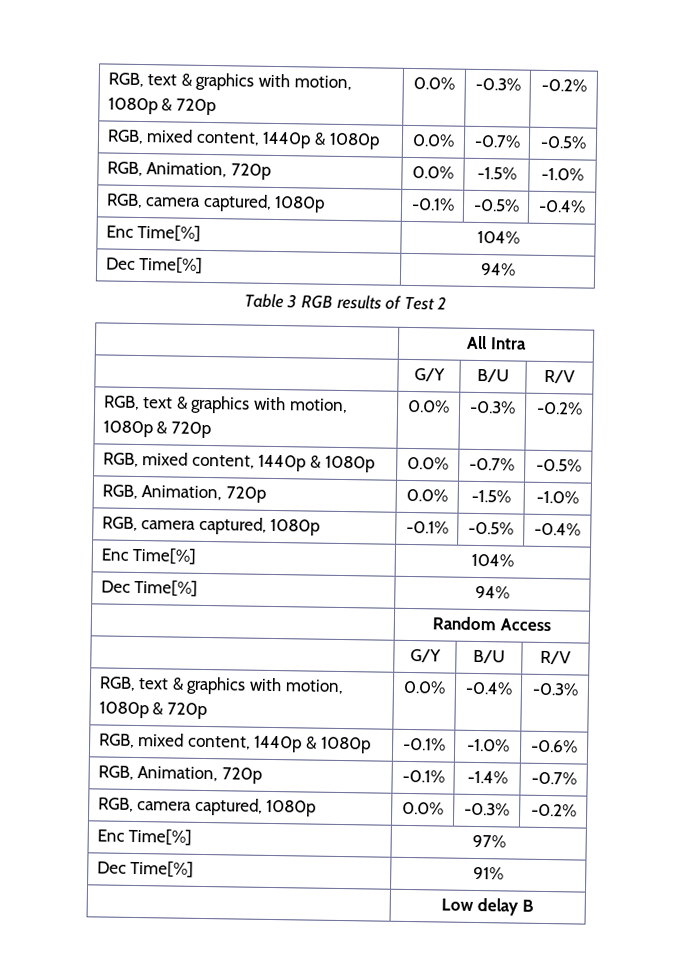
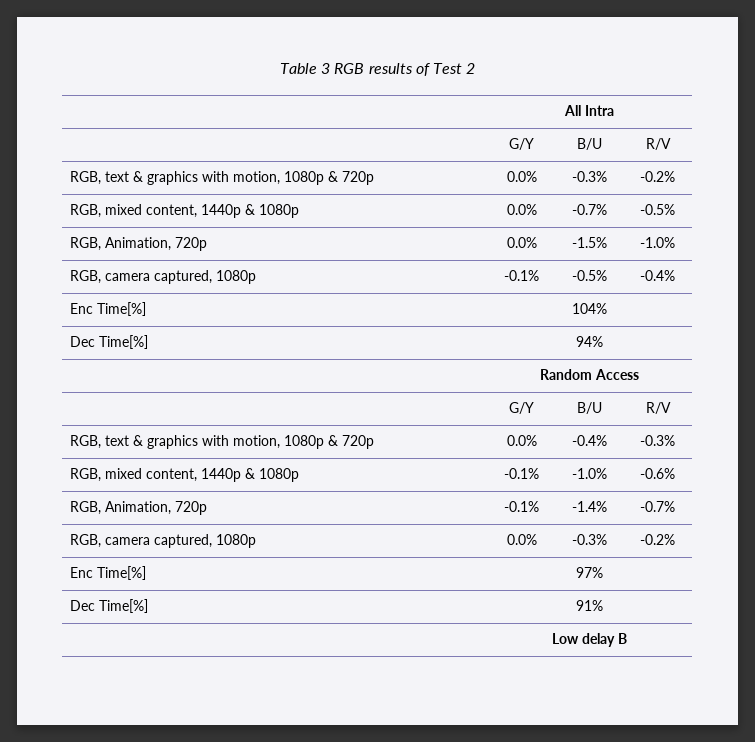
[107,72,352,91] [107,97,216,116] [413,77,455,90] [474,77,521,91] [540,78,587,92] [106,129,380,150] [412,133,455,147] [473,134,521,148] [539,135,587,149] [106,161,271,180] [412,165,454,179] [476,166,517,180] [541,167,584,181] [105,193,326,213] [410,197,455,211] [472,198,520,212] [538,199,586,213] [105,224,202,242] [476,230,520,244] [105,256,204,274] [480,262,516,276] RGB, text & graphics with motion, 1080p & 720p | 0.0% | -0.3% | -0.2% // RGB, mixed content, 1440p & 1080p | 0.0% | -0.7% | -0.5% // RGB, Animation, 720p | 0.0% | -1.5% | -1.0% // RGB, camera captured, 1080p | -0.1% | -0.5% | -0.4% // Enc Time[%] | 104% // Dec Time[%] | 94% // -> (279, 68) none

